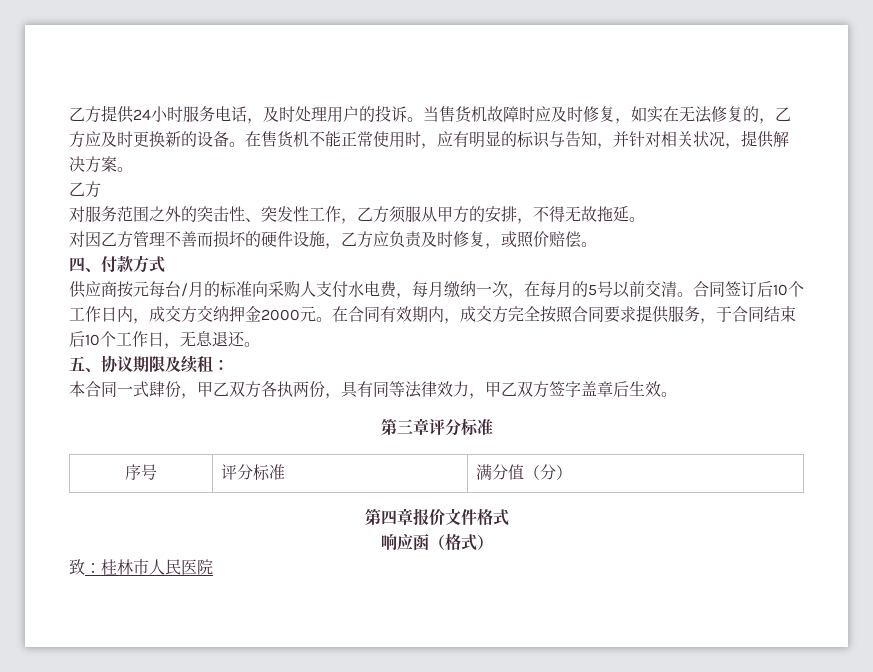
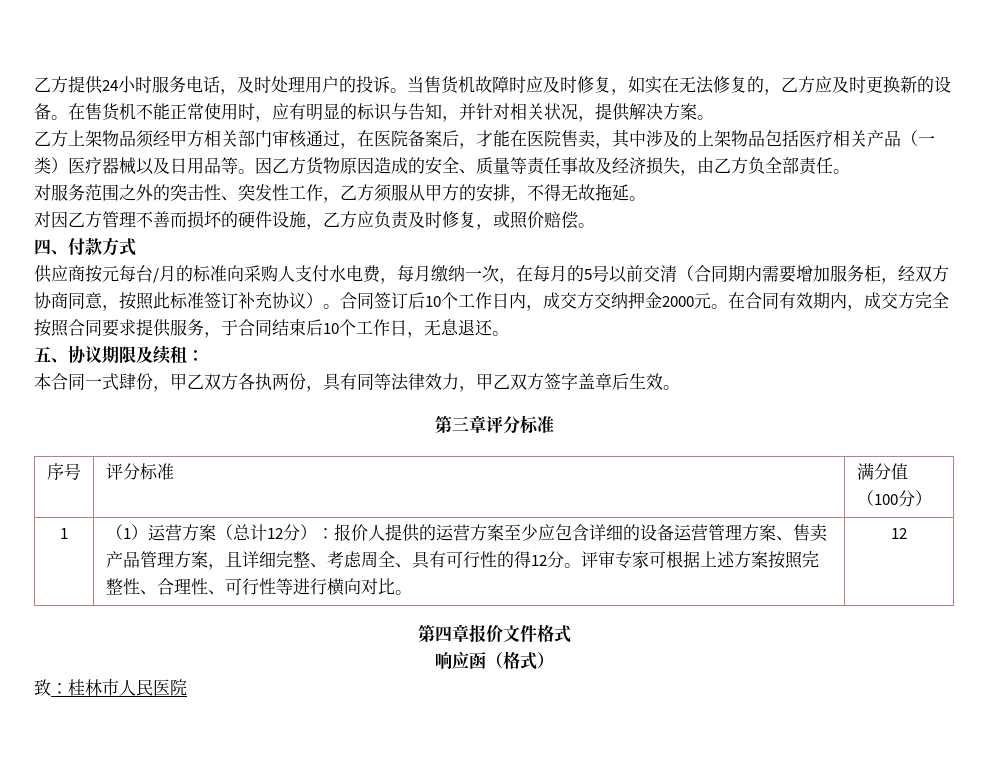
(101, 189) none -> [68,129,935,149] [34,157,850,176] 上架物品须经甲方相关部门审核通过，在医院备案后，才能在医院售卖，其中涉及的上架物品包括医疗相关产品（一类）医疗器械以及日用品等。因乙方货物原因造成的安全、质量等责任事故及经济损失，由乙方负全部责任。
(677, 289) none -> [677,265,949,284] [34,291,323,311] （合同期内需要增加服务柜，经双方协商同意，按照此标准签订补充协议）
[539,464,572,480] 分） -> [873,490,932,507] [60,528,68,539] [105,524,827,542] [105,551,819,570] [105,578,412,596] [891,528,907,539] 100分） // 1 | （1）运营方案（总计12分）：报价人提供的运营方案至少应包含详细的设备运营管理方案、售卖产品管理方案，且详细完整、考虑周全、具有可行性的得12分。评审专家可根据上述方案按照完整性、合理性、可行性等进行横向对比。 | 12

